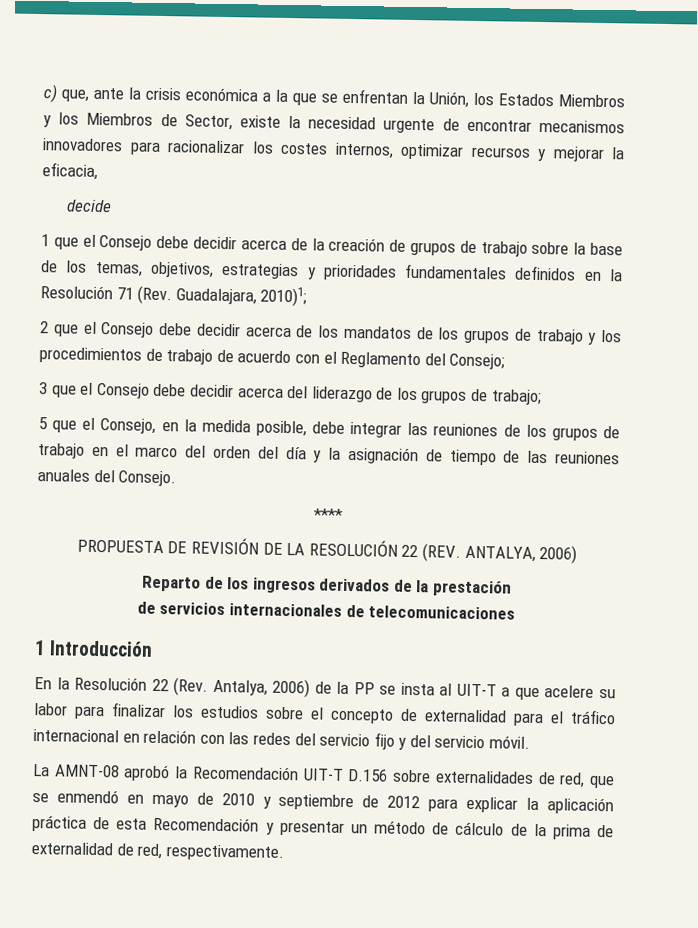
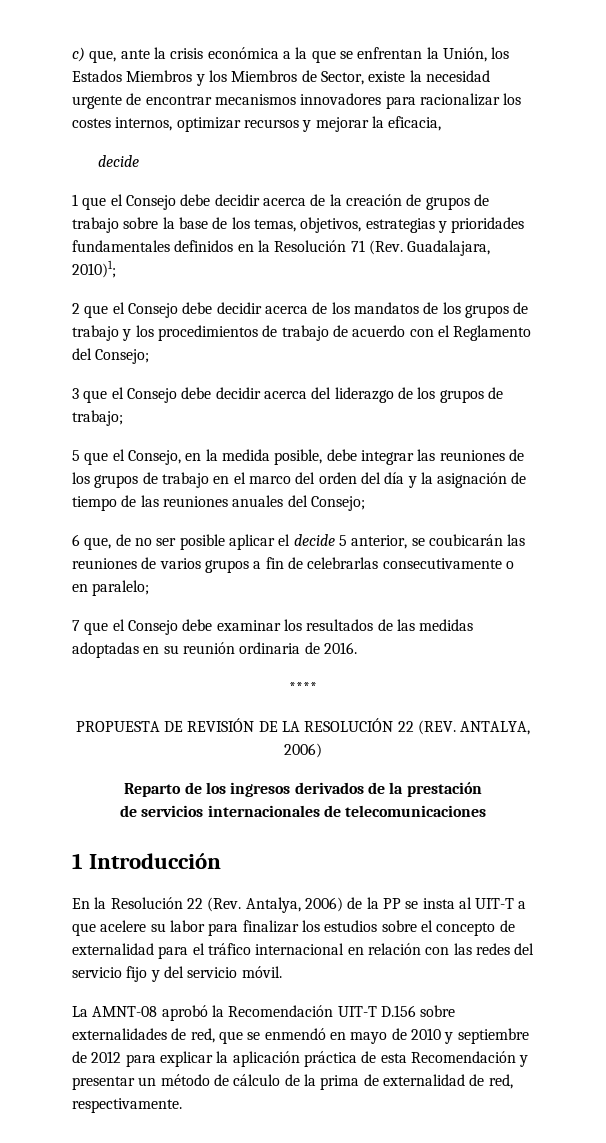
[118,470,177,487] Consejo. -> [310,496,365,511] [72,534,526,550] [72,557,514,573] [72,580,150,596] [72,619,474,635] [72,642,357,658] Consejo; // 6 que, de no ser posible aplicar el decide 5 anterior, se coubicarán las reuniones de varios grupos a fin de celebrarlas consecutivamente o en paralelo; // 7 que el Consejo debe examinar los resultados de las medidas adoptadas en su reunión ordinaria de 2016.

